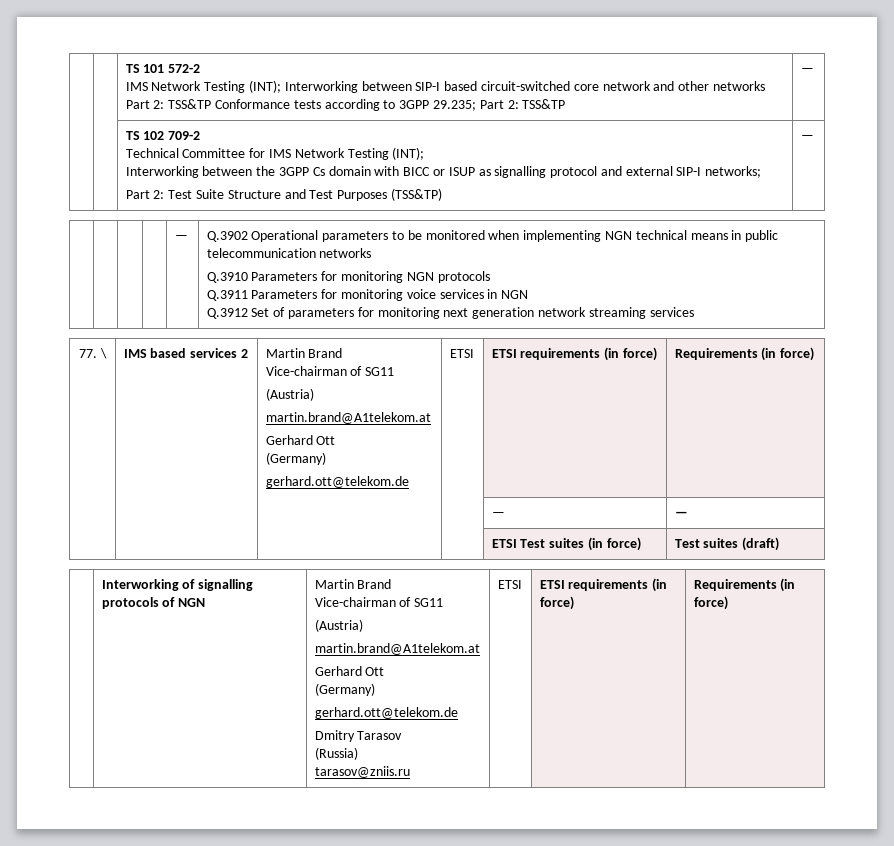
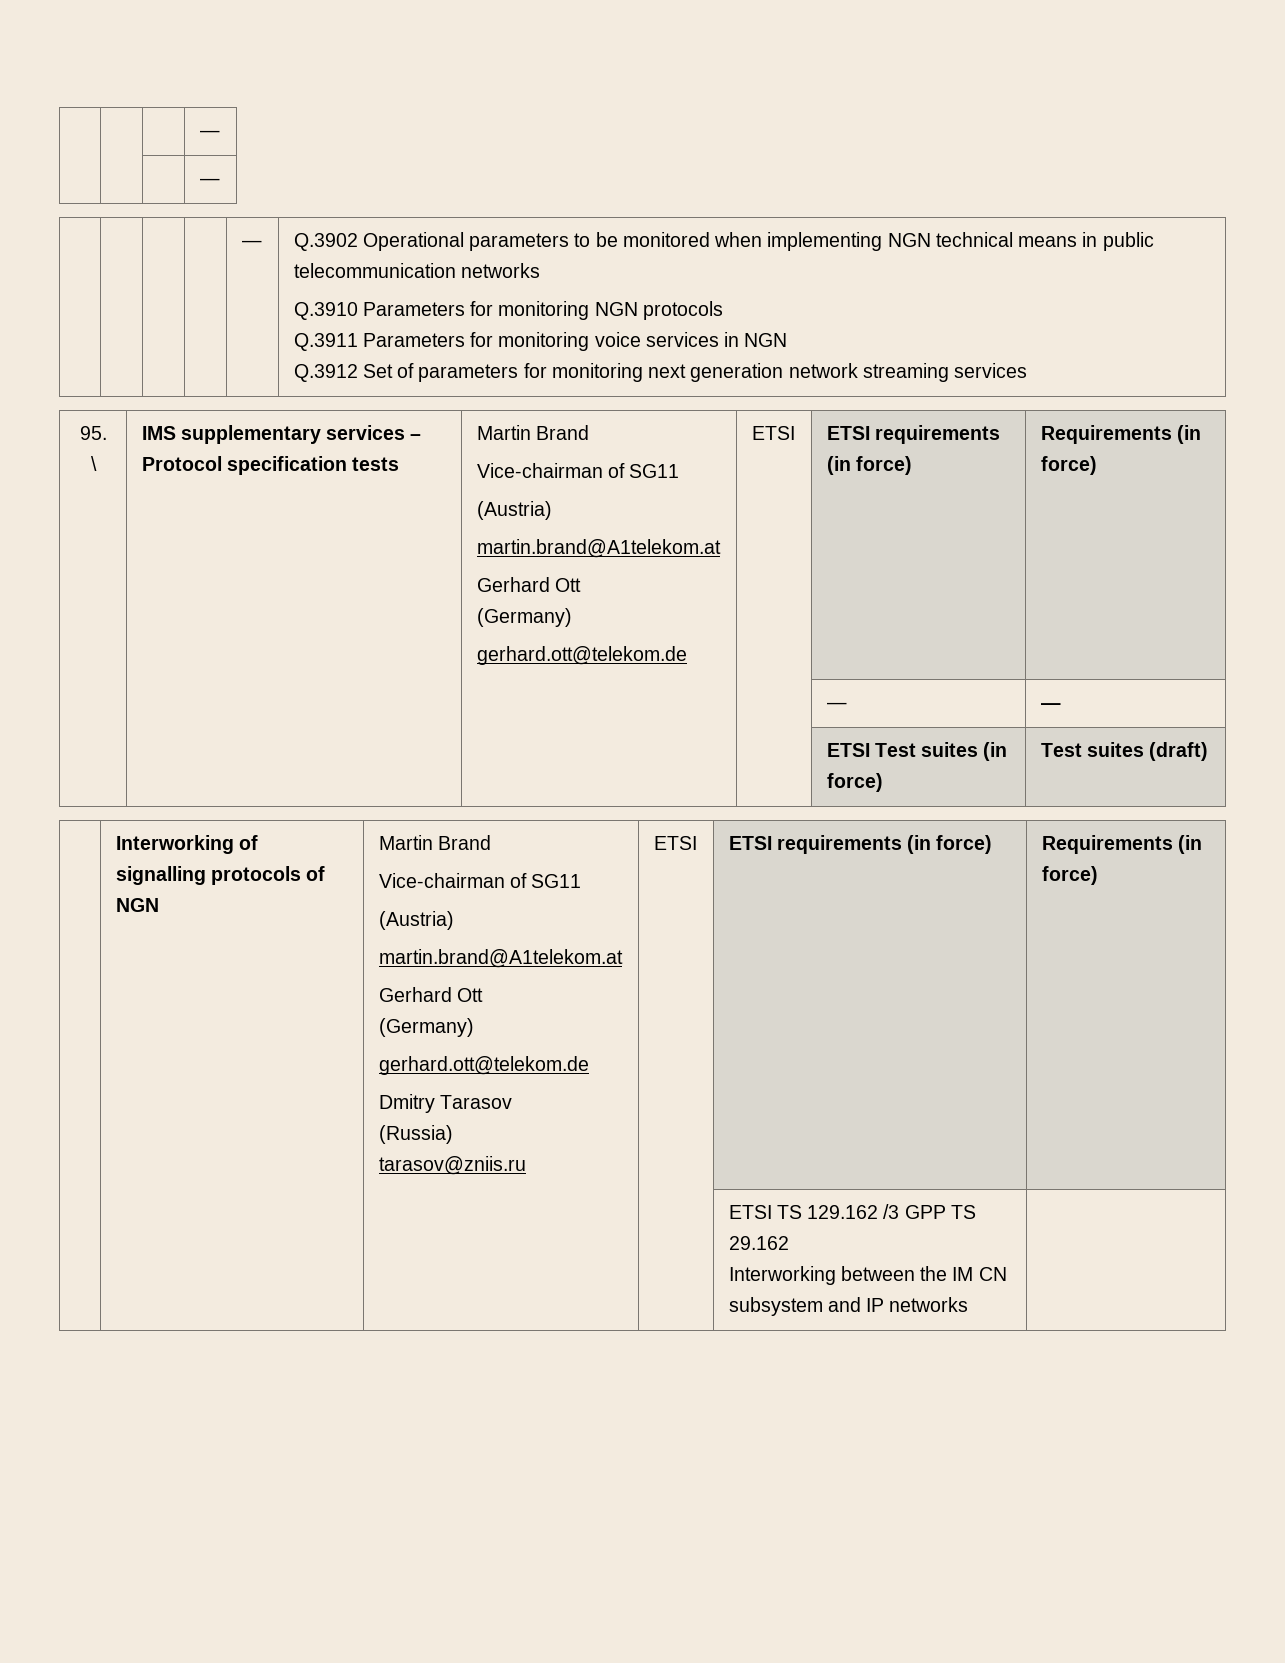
[125,64,201,73] [125,80,765,93] [125,99,566,111] [800,68,814,73] [125,131,201,140] [125,147,425,160] [125,166,762,178] [125,188,442,201] | | TS 101 572-2 // IMS Network Testing (INT); Interworking between SIP-I based circuit-switched core network and other networks Part 2: TSS&TP Conformance tests according to 3GPP 29.235; Part 2: TSS&TP | — // | | TS 102 709-2 // Technical Committee for IMS Network Testing (INT); // Interworking between the 3GPP Cs domain with BICC or ISUP as signalling protocol and external SIP-I networks; // Part 2: Test Suite Structure and Test Purposes (TSS&TP) -> [199,130,220,137] | | | — // | |
[79,349,98,358] 77. -> [79,426,107,440] 95.
[150,348,249,358] based services 2 -> [180,425,422,444] [141,456,400,475] supplementary services – Protocol specification tests
(728, 603) none -> [728,1204,976,1219] [728,1236,789,1250] [728,1266,1007,1285] [728,1297,969,1316] // | | | | ETSI TS 129.162 /3 GPP TS 29.162 // Interworking between the IM CN subsystem and IP networks |

